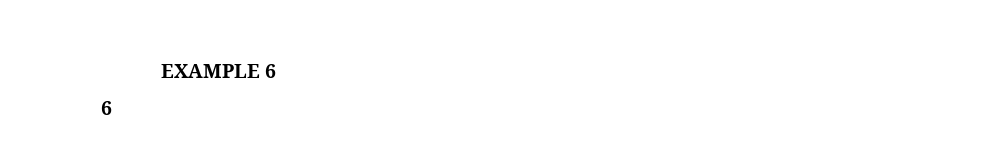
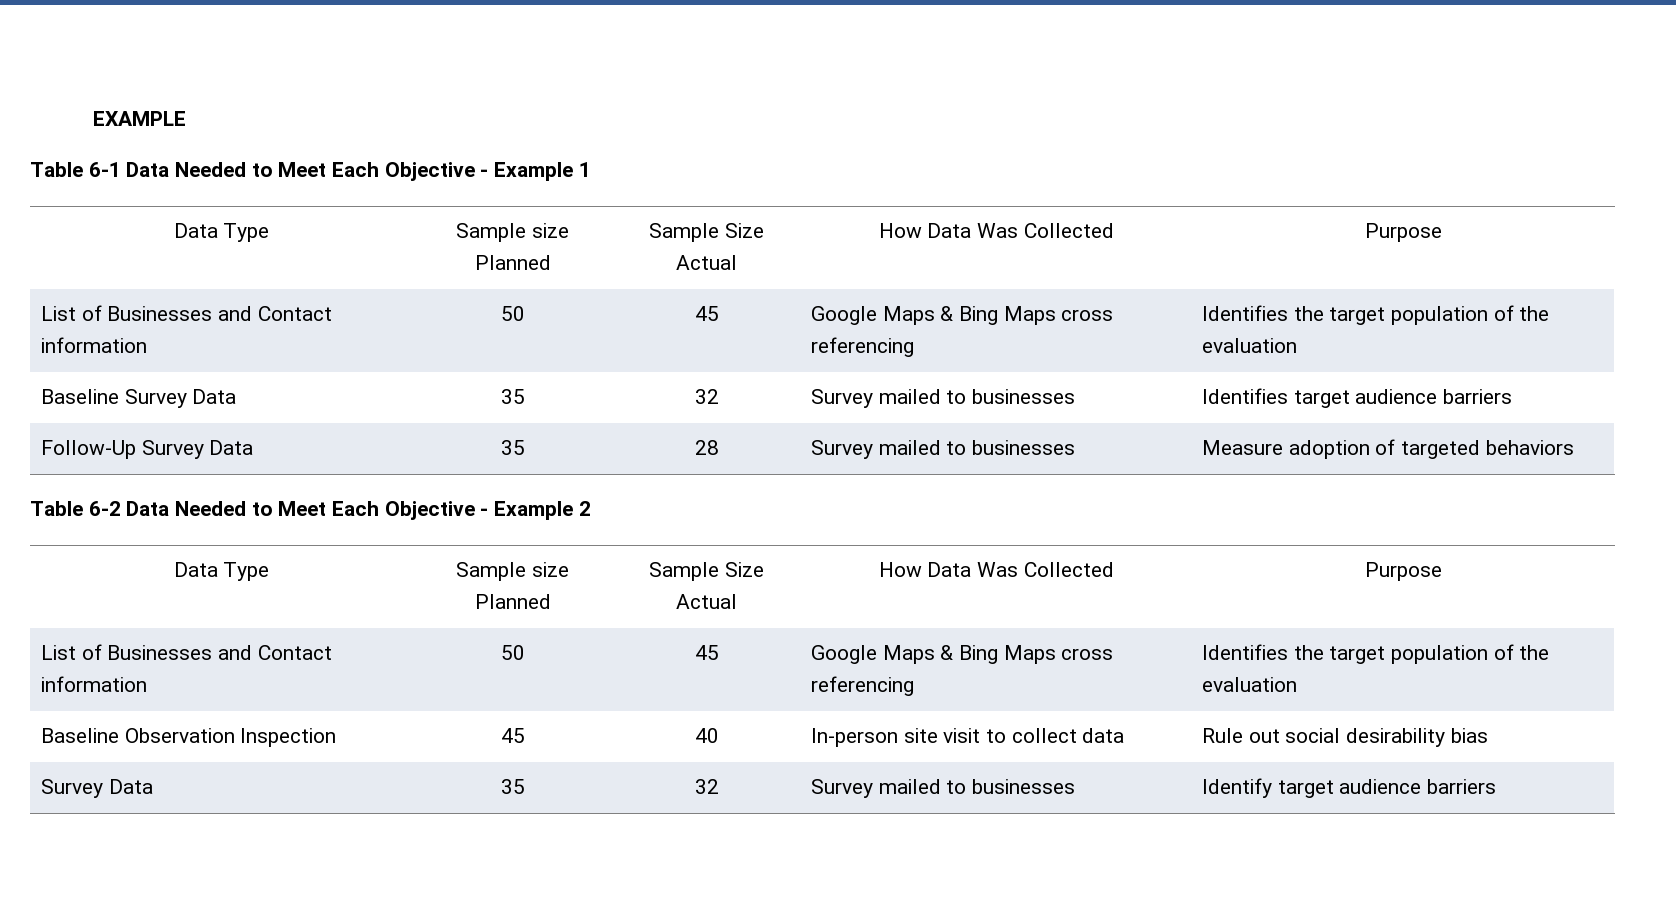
[265,64,277,78] [101,101,112,115] 6 // 6 -> [30,162,591,181] [173,223,270,242] [456,223,569,242] [474,255,551,270] [649,223,764,242] [676,255,737,270] [878,223,1114,238] [1364,223,1442,242] [40,305,332,321] [40,337,147,353] [500,306,525,321] [694,306,719,321] [810,306,1114,325] [810,337,914,357] [1201,305,1550,325] [1201,338,1297,353] [40,389,237,408] [500,389,525,404] [694,389,719,404] [810,389,1075,408] [1201,388,1512,408] [40,440,254,459] [500,440,525,455] [694,440,719,455] [810,440,1075,459] [1201,439,1574,459] [30,501,591,520] [173,562,270,581] [456,562,569,581] [474,594,551,609] [649,562,764,581] [676,594,737,609] [878,562,1114,577] [1364,562,1442,581] [40,644,332,660] [40,676,147,692] [500,645,525,660] [694,645,719,660] [810,645,1114,664] [810,676,914,696] [1201,644,1550,664] [1201,677,1297,692] [40,728,337,747] [500,728,525,743] [694,728,719,743] [810,728,1125,747] [1201,728,1488,747] [40,779,153,798] [500,779,525,794] [694,779,719,794] [810,779,1075,798] [1201,778,1496,798] // Table 6-1 Data Needed to Meet Each Objective - Example 1 // Data Type | Sample size Planned | Sample Size Actual | How Data Was Collected | Purpose // List of Businesses and Contact information | 50 | 45 | Google Maps & Bing Maps cross referencing | Identifies the target population of the evaluation // Baseline Survey Data | 35 | 32 | Survey mailed to businesses | Identifies target audience barriers // Follow-Up Survey Data | 35 | 28 | Survey mailed to businesses | Measure adoption of targeted behaviors // Table 6-2 Data Needed to Meet Each Objective - Example 2 // Data Type | Sample size Planned | Sample Size Actual | How Data Was Collected | Purpose // List of Businesses and Contact information | 50 | 45 | Google Maps & Bing Maps cross referencing | Identifies the target population of the evaluation // Baseline Observation Inspection | 45 | 40 | In-person site visit to collect data | Rule out social desirability bias // Survey Data | 35 | 32 | Survey mailed to businesses | Identify target audience barriers

